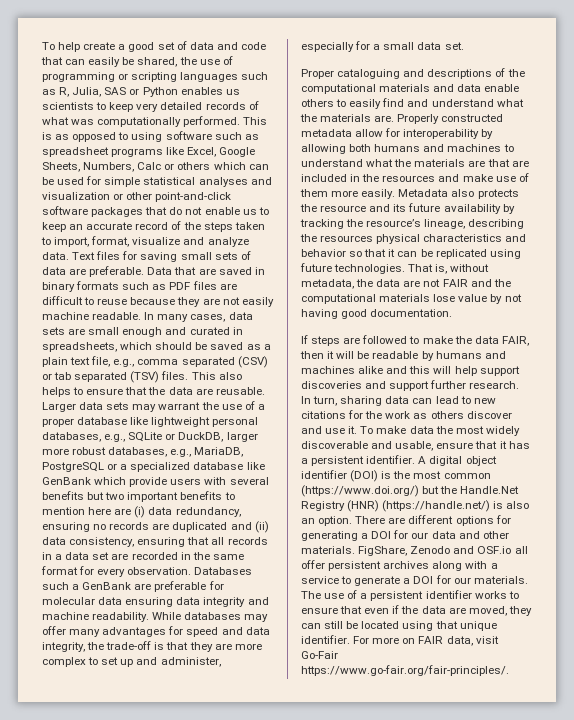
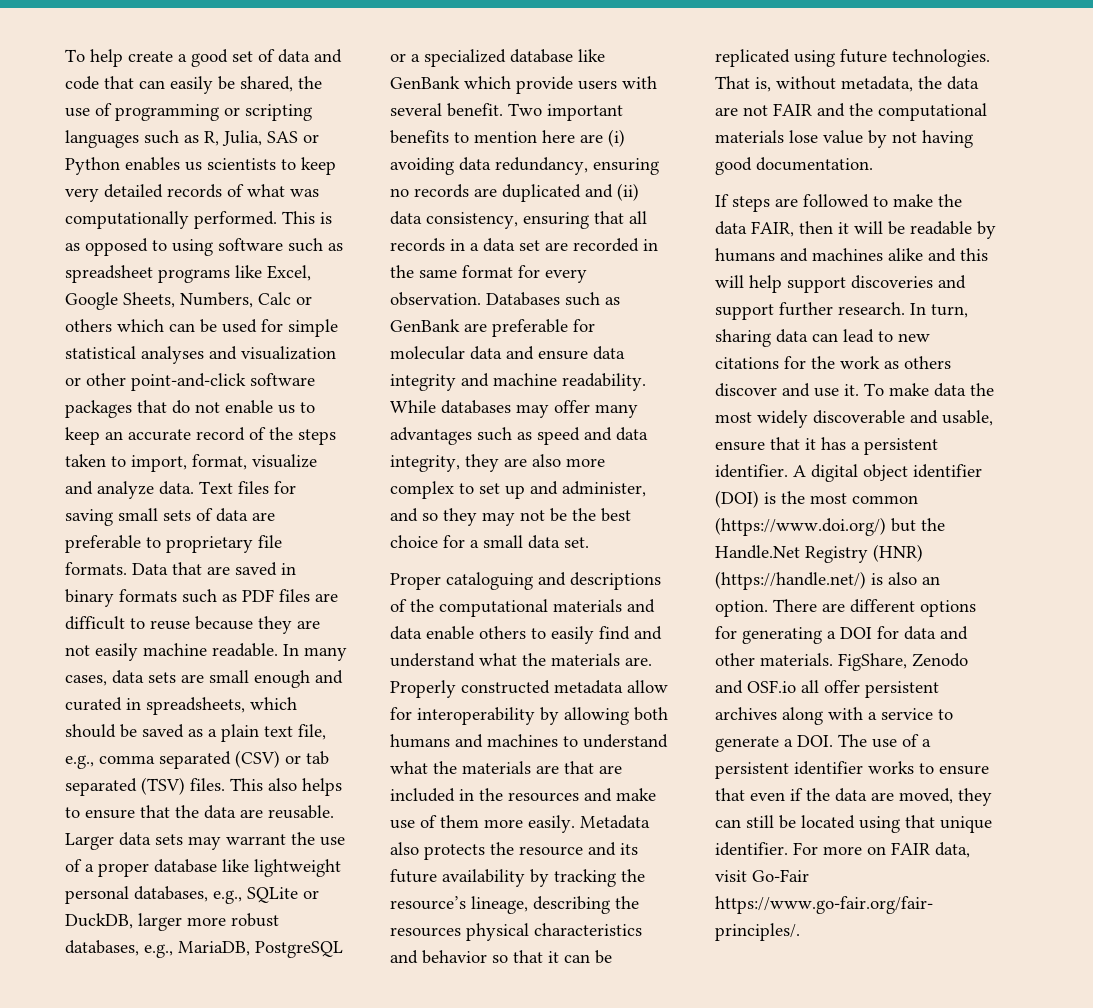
[89,266,145,277] preferable. -> [65,535,282,553] [65,562,127,575] preferable to proprietary file formats.
[42,491,125,500] benefits but two -> [447,103,542,117] benefit. Two
(146, 512) none -> [390,157,454,175] avoiding
[72,584,80,590] a -> [605,297,620,305] as
[125,597,174,607] ensuring -> [506,346,588,360] and ensure
[168,626,184,635] for -> [477,427,532,441] such as
[87,641,232,652] the trade-off is that they are -> [465,454,561,472] they are also
[301,42,354,52] especially -> [390,508,631,526] [390,535,438,548] and so they may not be the best choice
[411,532,429,539] our -> (899, 632) none
[413,575,528,584] DOI for our materials. -> [797,735,833,747] DOI.

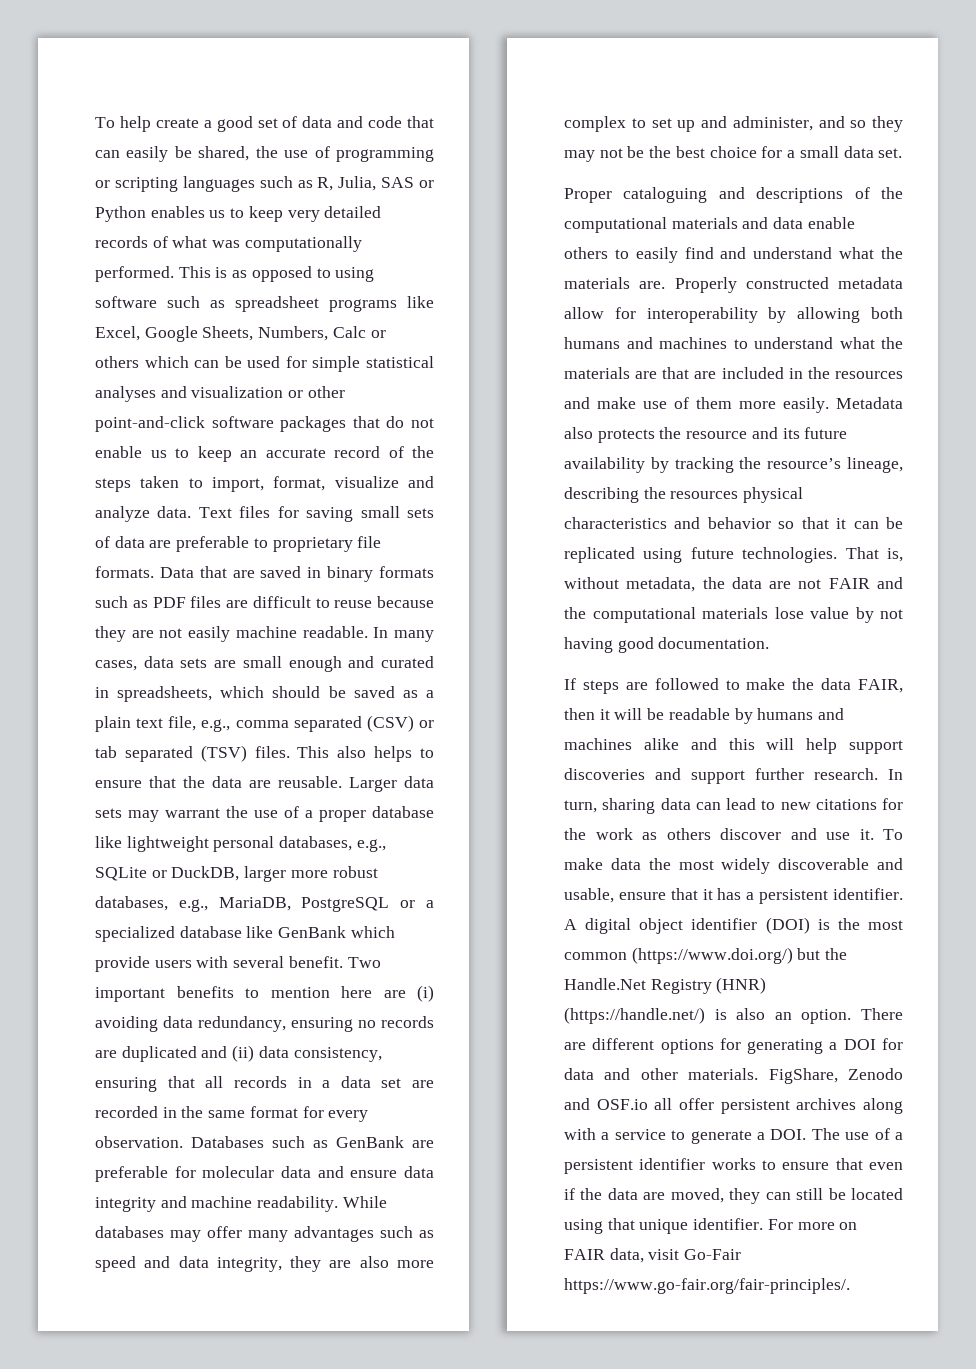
[207,158,276,170] scientists -> (226, 214) none

